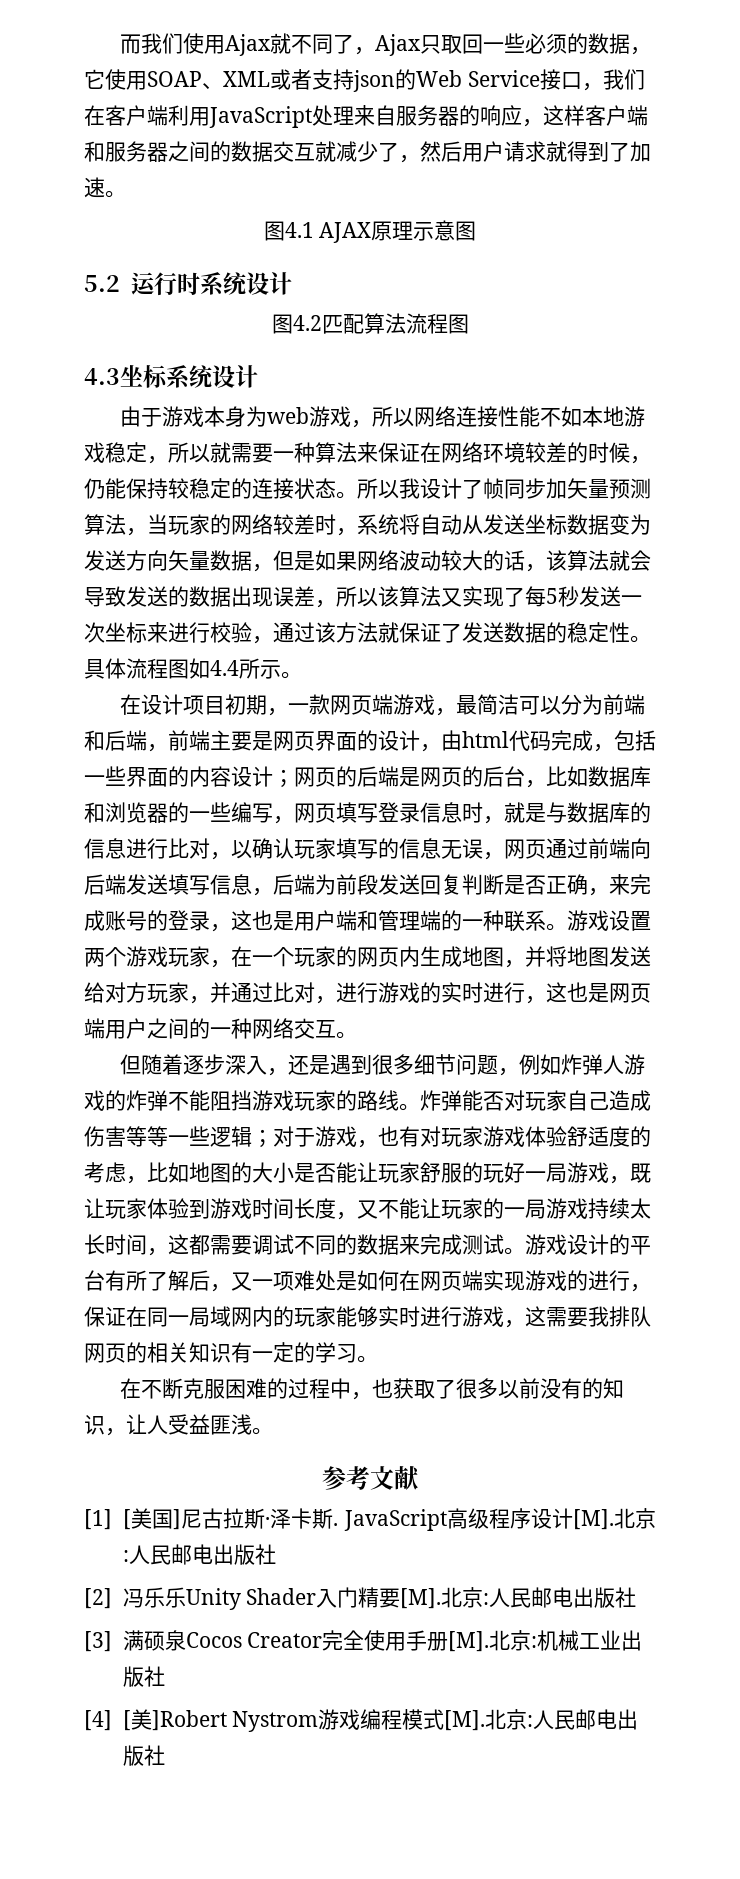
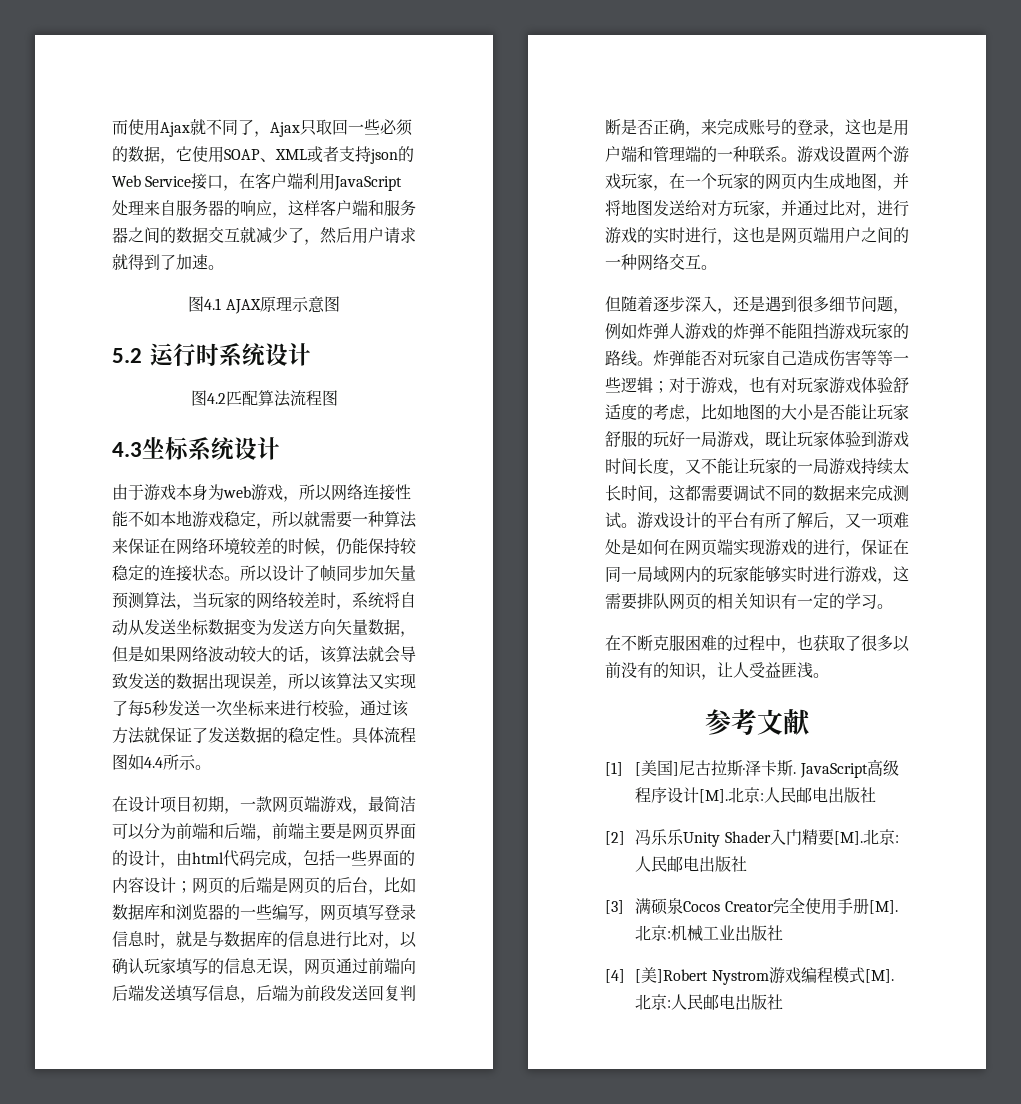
[141,33,184,54] 我们 -> (128, 127) none
[602,69,645,90] 我们 -> (240, 188) none
[399,478,420,499] 我 -> (273, 573) none
[588,1306,609,1327] 我 -> (637, 601) none

